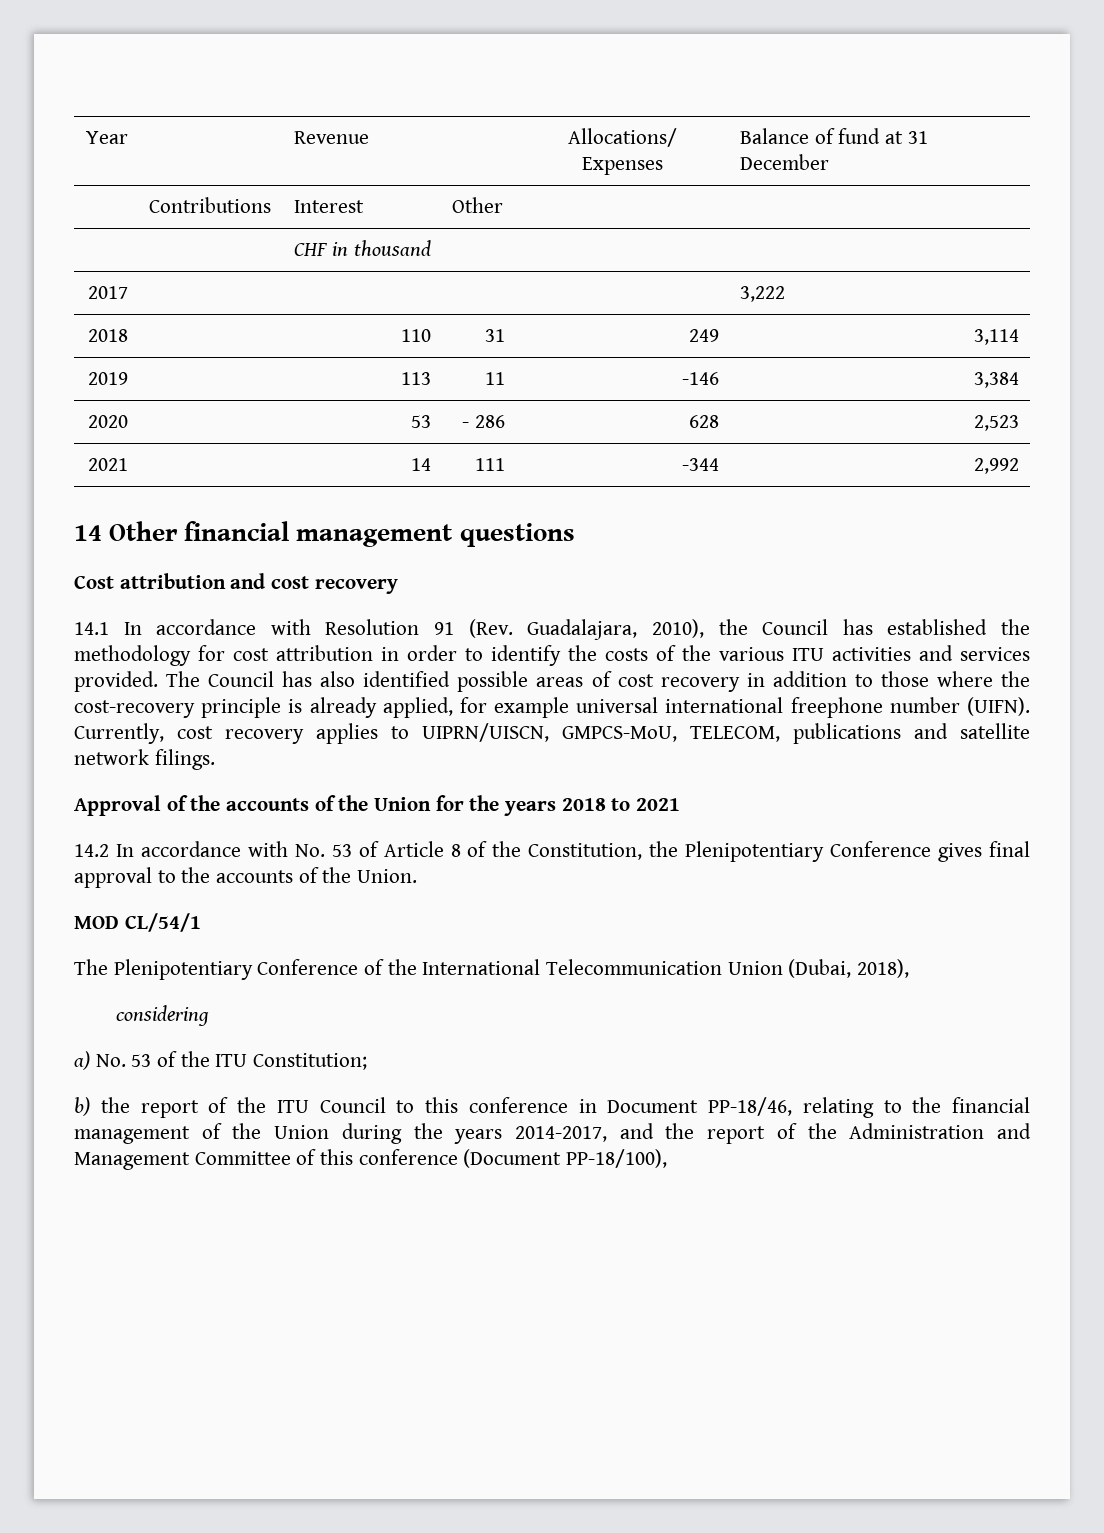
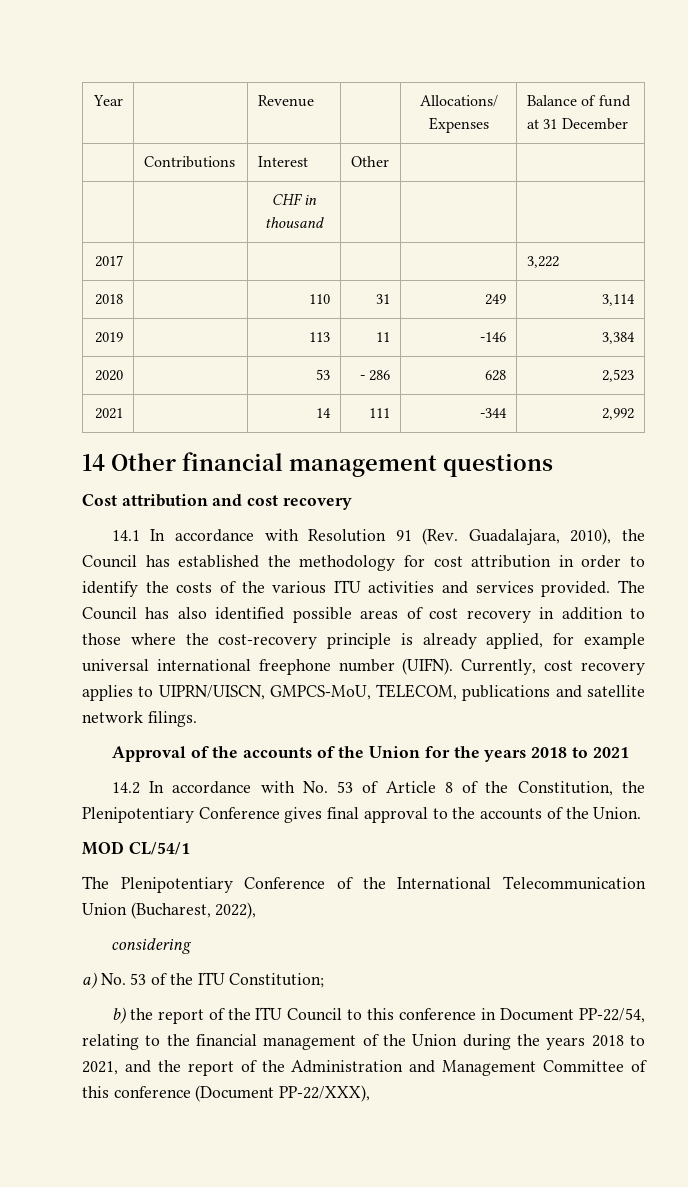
[788,959,910,978] (Dubai, 2018), -> [130,902,257,919] (Bucharest, 2022),
[708,1097,792,1116] PP-18/46, -> [579,1008,645,1023] PP-22/54,
[515,1126,607,1142] 2014-2017, -> [591,1035,645,1047] [82,1061,118,1075] 2018 to 2021,
[566,1149,668,1168] PP-18/100), -> [279,1085,371,1102] PP-22/XXX),

